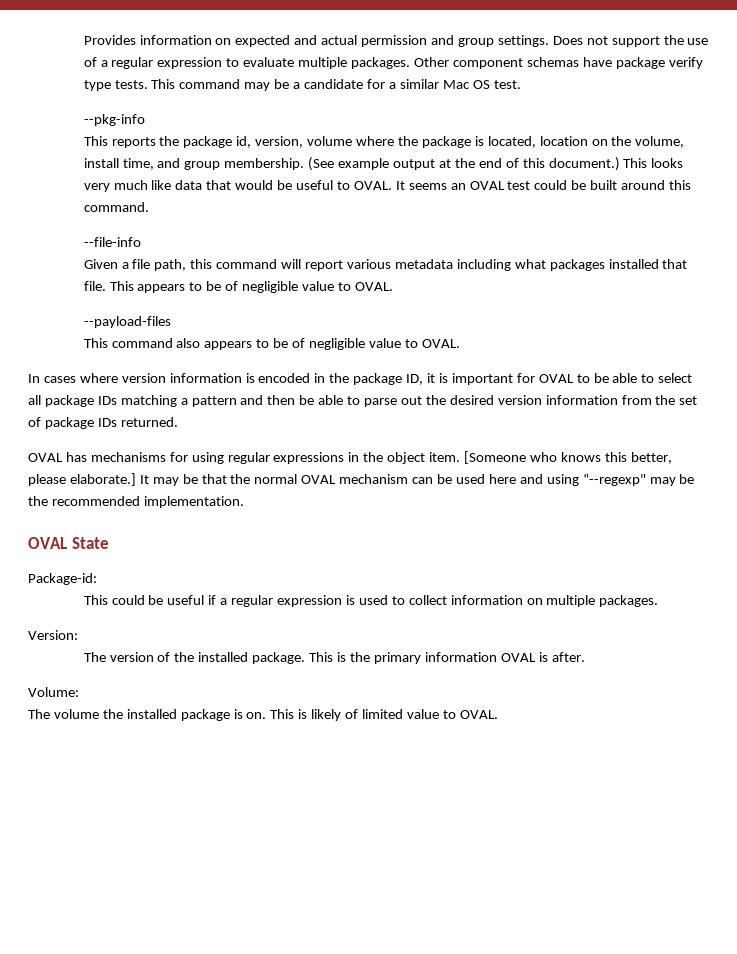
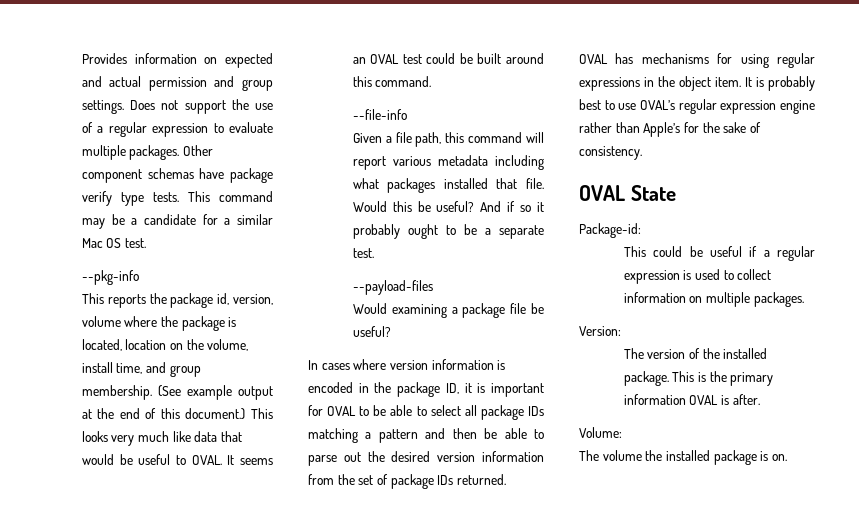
[109,281,393,293] [83,316,171,328] [83,338,460,350] This appears to be of negligible value to OVAL. // --payload-files // This command also appears to be of negligible value to OVAL. -> [352,201,544,212] [352,224,544,239] [352,248,374,258] [352,280,433,295] [352,303,544,318] [352,326,391,337] Would this be useful? And if so it probably ought to be a separate test. // --payload-files // Would examining a package file be useful?
[464,451,672,464] [28,473,695,486] [28,496,244,508] [Someone who knows this better, please elaborate.] It may be that the normal OVAL mechanism can be used here and using “--regexp" may be the recommended implementation. -> [745,76,815,91] [579,99,815,114] [579,122,761,137] [579,146,642,160] It is probably best to use OVAL’s regular expression engine rather than Apple’s for the sake of consistency.
[270,709,498,721] This is likely of limited value to OVAL. -> (787, 457) none

